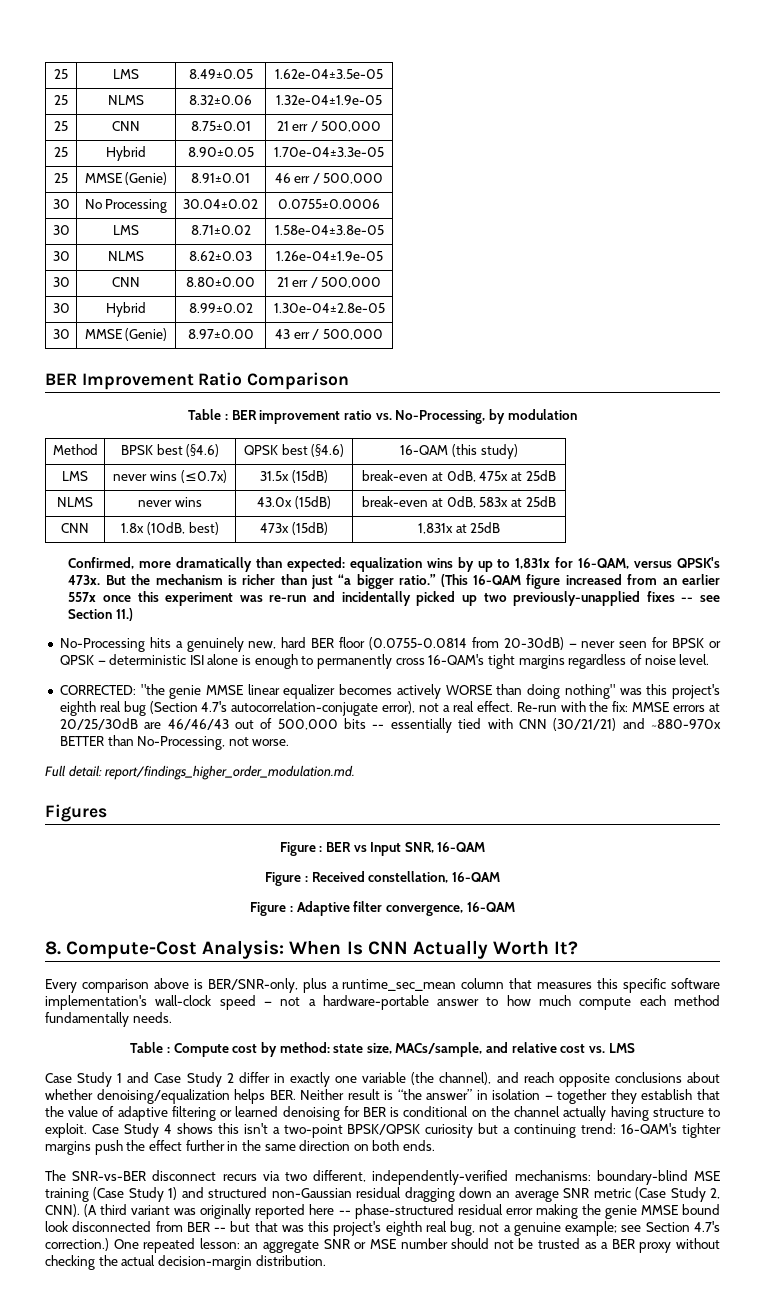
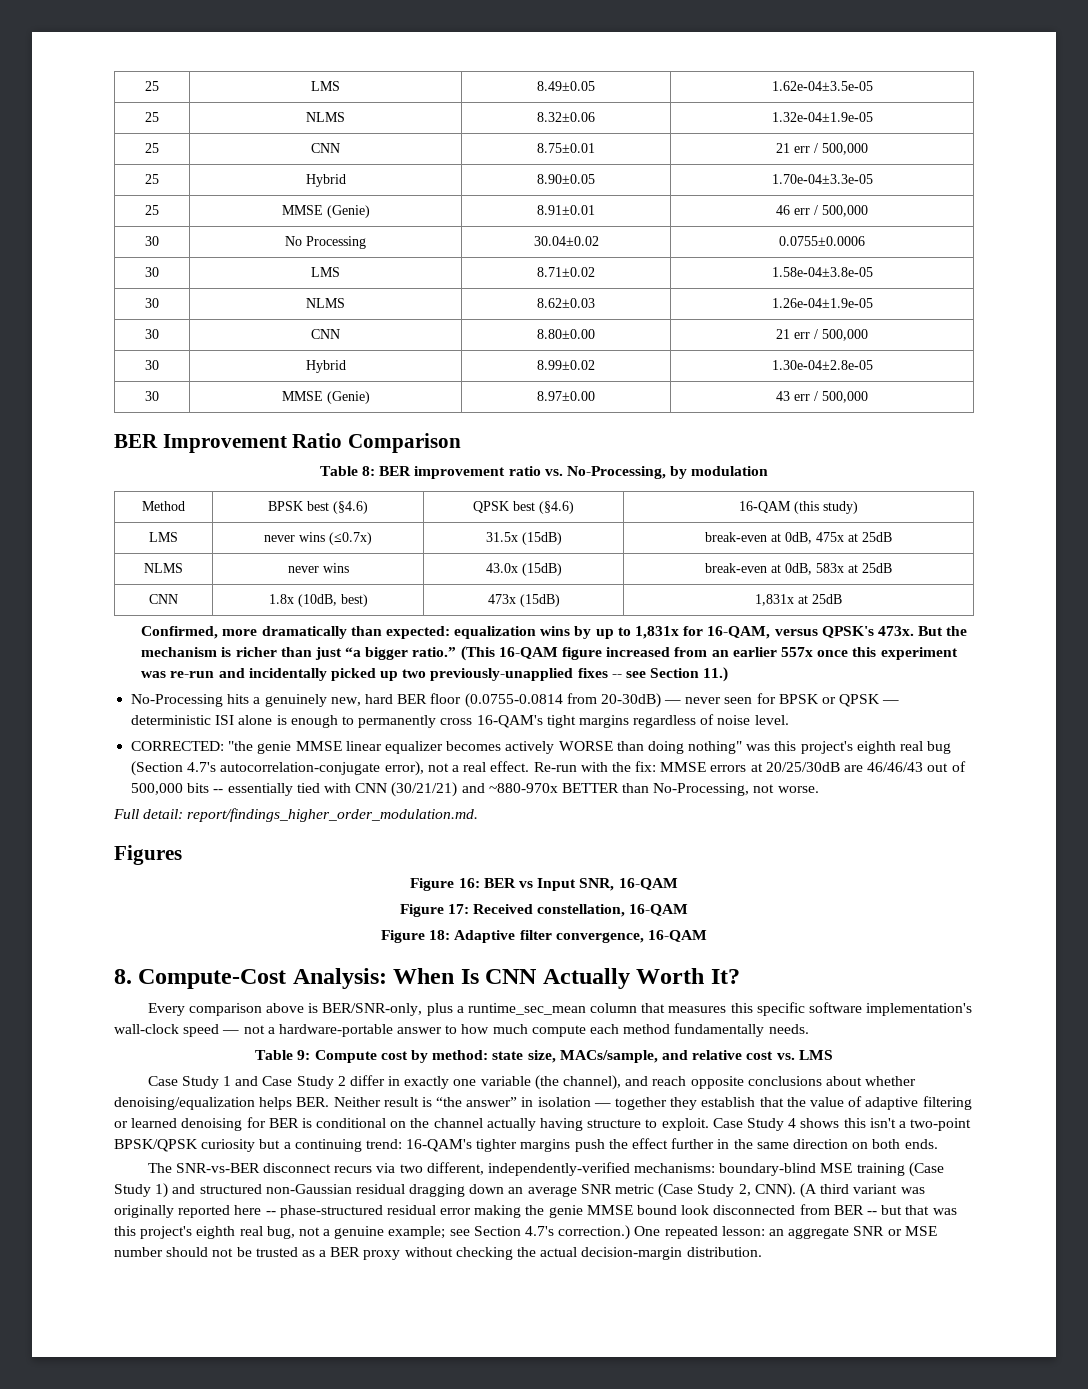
[225,414,229,420] : -> [361,466,375,476] 8:
[319,846,323,852] : -> [458,878,480,888] 16:
[304,876,308,882] : -> [447,904,469,914] 17:
[290,906,294,912] : -> [429,930,451,940] 18:
[166,1047,170,1053] : -> [297,1050,311,1060] 9:

